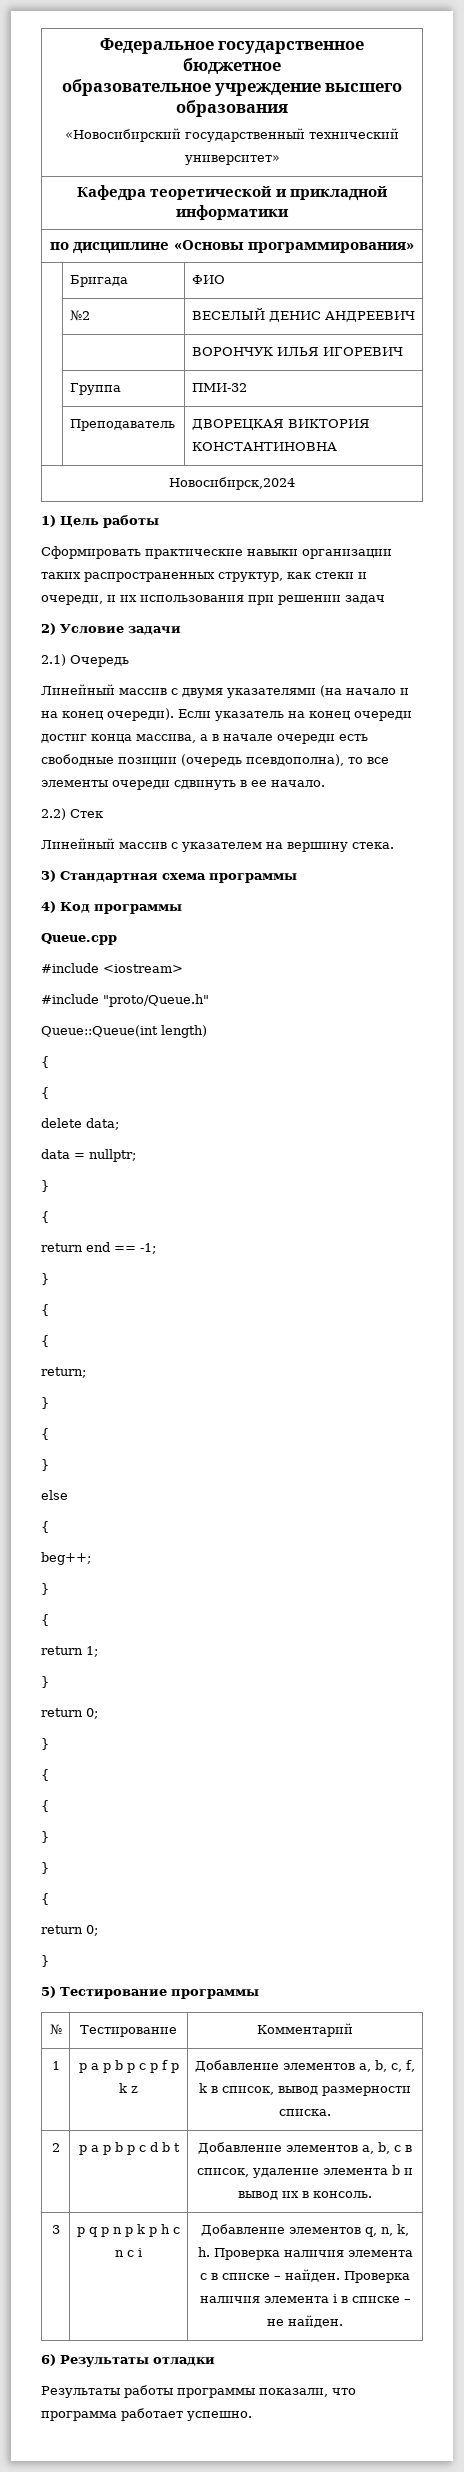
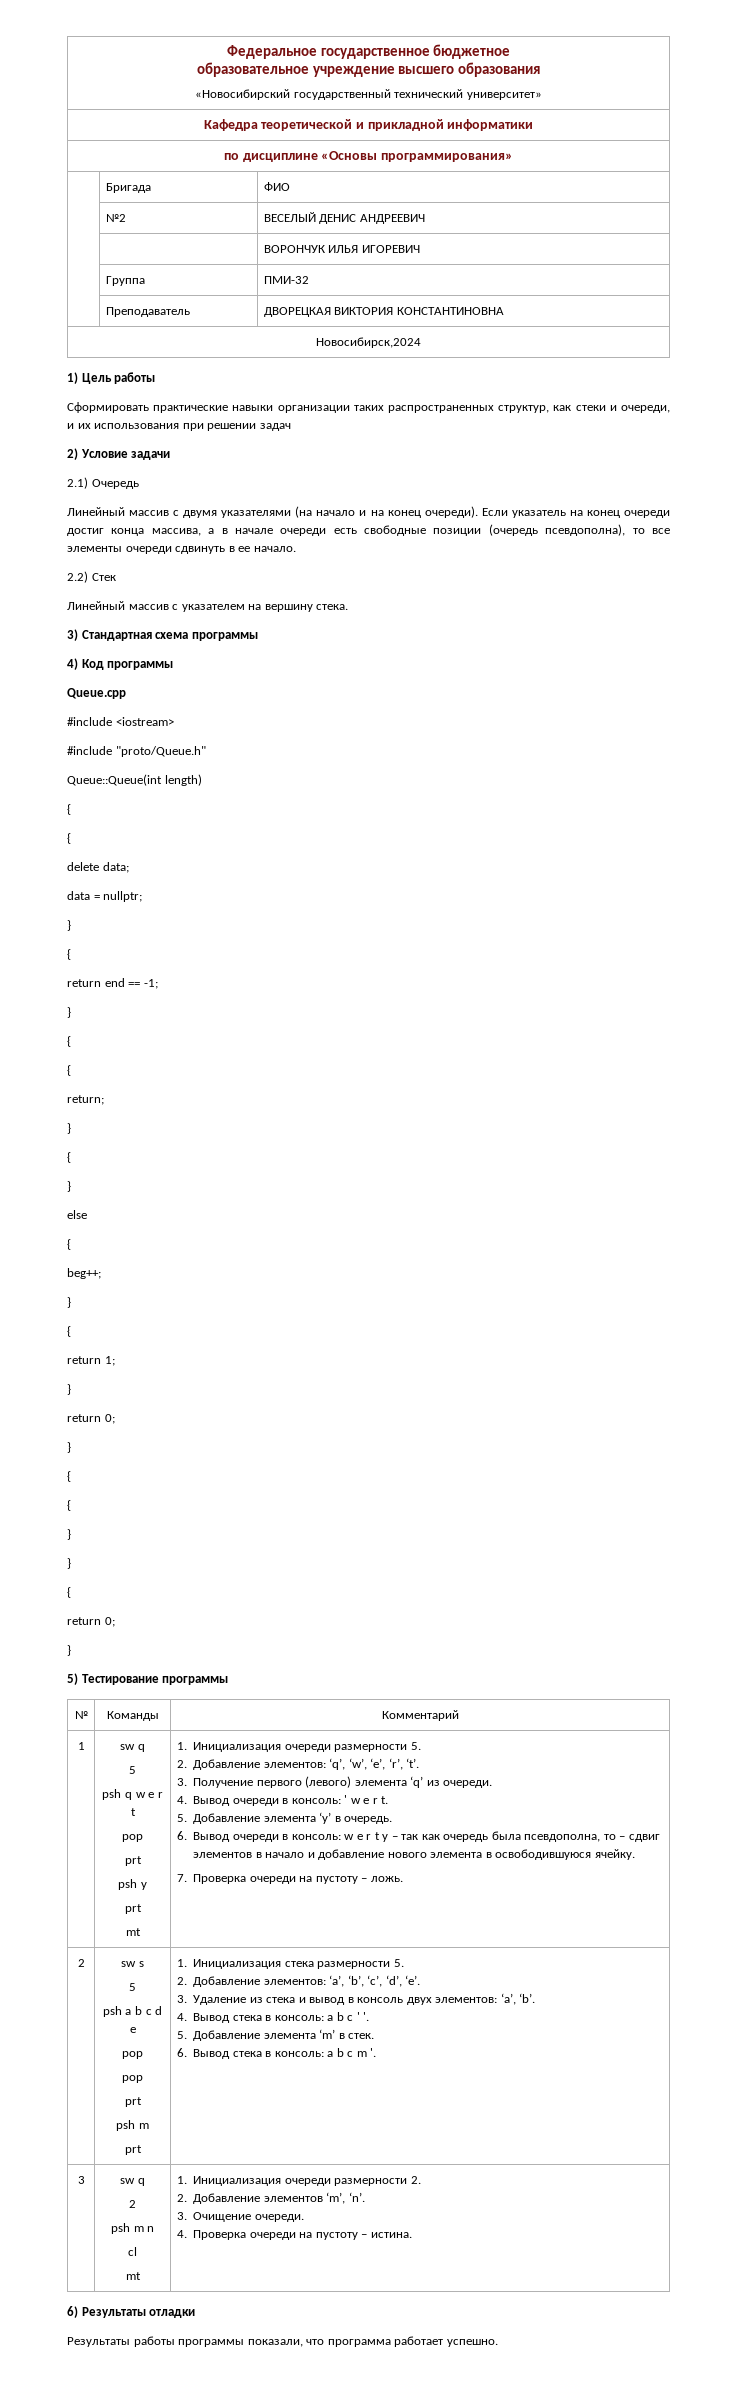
[80,2025,177,2037] Тестирование -> [106,1711,159,1721] Команды
[78,2060,179,2073] [119,2083,138,2093] [195,2060,415,2072] [199,2083,411,2096] [279,2109,331,2116] [51,2143,60,2152] [78,2142,180,2155] [198,2142,412,2154] [197,2165,413,2178] [238,2191,372,2200] p a p b p c p f p k z | Добавление элементов a, b, c, f, k в список, вывод размерности списка. // 2 | p a p b p c d b t | Добавление элементов a, b, c в список, удаление элемента b и вывод их в консоль. -> [120,1744,145,1752] [129,1766,136,1774] [102,1789,163,1800] [130,1808,136,1816] [122,1834,143,1842] [124,1856,142,1866] [118,1879,147,1890] [124,1904,142,1914] [125,1928,141,1936] [176,1742,421,1752] [176,1758,420,1770] [176,1776,493,1788] [176,1795,389,1806] [176,1812,393,1824] [176,1831,660,1842] [193,1849,635,1860] [176,1874,403,1884] [77,1959,85,1967] [121,1961,144,1967] [129,1983,136,1991] [102,2006,163,2017] [129,2027,136,2033] [122,2051,143,2059] [122,2075,143,2083] [124,2097,142,2107] [116,2120,149,2131] [124,2145,142,2155] [176,1959,404,1969] [176,1975,421,1987] [176,1993,536,2005] [176,2012,370,2023] [176,2029,375,2041] [176,2048,377,2059] sw q // 5 // psh q w e r t // pop // prt // psh y // prt // mt | 1. Инициализация очереди размерности 5. // 2. Добавление элементов: ‘q’, ‘w’, ‘e’, ‘r’, ‘t’. // 3. Получение первого (левого) элемента ‘q’ из очереди. // 4. Вывод очереди в консоль: ' w e r t. // 5. Добавление элемента ‘y’ в очередь. // 6. Вывод очереди в консоль: w e r t y – так как очередь была псевдополна, то – сдвиг элементов в начало и добавление нового элемента в освободившуюся ячейку. // 7. Проверка очереди на пустоту – ложь. // 2 | sw s // 5 // psh a b c d e // pop // pop // prt // psh m // prt | 1. Инициализация стека размерности 5. // 2. Добавление элементов: ‘a’, ‘b’, ‘c’, ‘d’, ‘e’. // 3. Удаление из стека и вывод в консоль двух элементов: ‘a’, ‘b’. // 4. Вывод стека в консоль: a b c ' '. // 5. Добавление элемента ‘m’ в стек. // 6. Вывод стека в консоль: a b c m '.
[77,2224,180,2237] [115,2248,142,2257] [201,2224,409,2237] [197,2247,413,2260] [200,2269,410,2283] [199,2294,411,2303] [267,2315,343,2328] p q p n p k p h c n c i | Добавление элементов q, n, k, h. Проверка наличия элемента c в списке – найден. Проверка наличия элемента i в списке – не найден. -> [120,2178,145,2186] [129,2200,136,2208] [110,2223,155,2234] [128,2247,137,2256] [125,2272,141,2280] [176,2176,421,2186] [176,2192,365,2204] [176,2212,304,2222] [176,2230,412,2240] sw q // 2 // psh m n // cl // mt | 1. Инициализация очереди размерности 2. // 2. Добавление элементов ‘m’, ‘n’. // 3. Очищение очереди. // 4. Проверка очереди на пустоту – истина.

